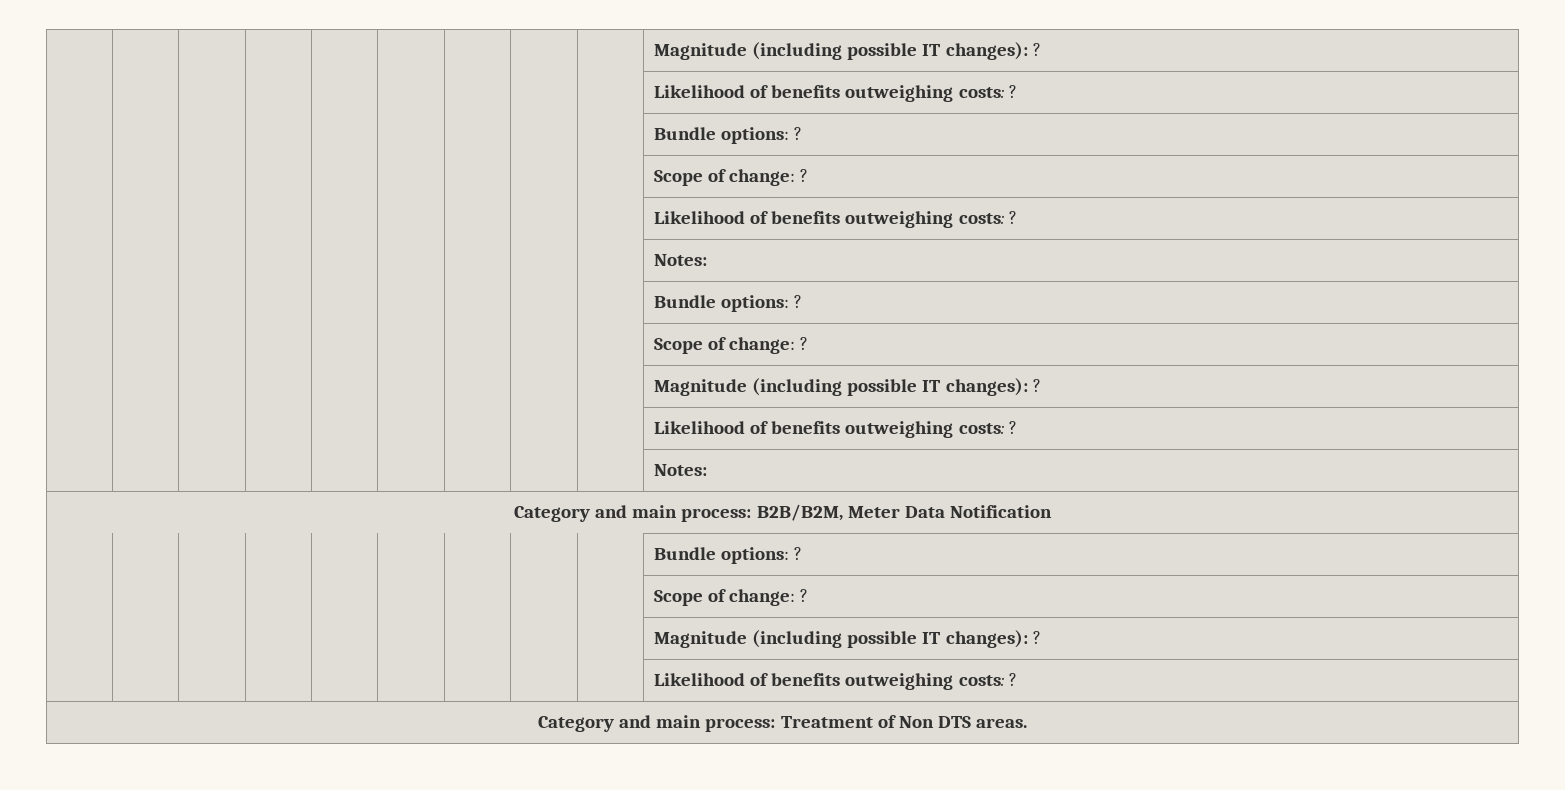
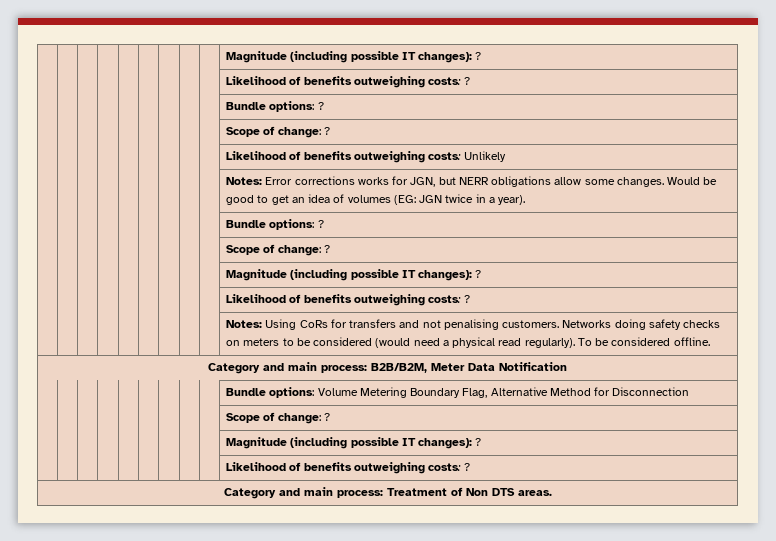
[1008,211,1017,224] [654,254,708,266] ? // | | | | | | | | | Notes: -> [464,151,507,162] [226,176,718,187] [226,194,526,205] Unlikely // | | | | | | | | | Notes: Error corrections works for JGN, but NERR obligations allow some changes. Would be good to get an idea of volumes (EG: JGN twice in a year).
(708, 470) none -> [265,319,721,330] [226,337,710,348] Using CoRs for transfers and not penalising customers. Networks doing safety checks on meters to be considered (would need a physical read regularly). To be considered offline.
[794,547,803,560] ? -> [317,387,690,398] Volume Metering Boundary Flag, Alternative Method for Disconnection

